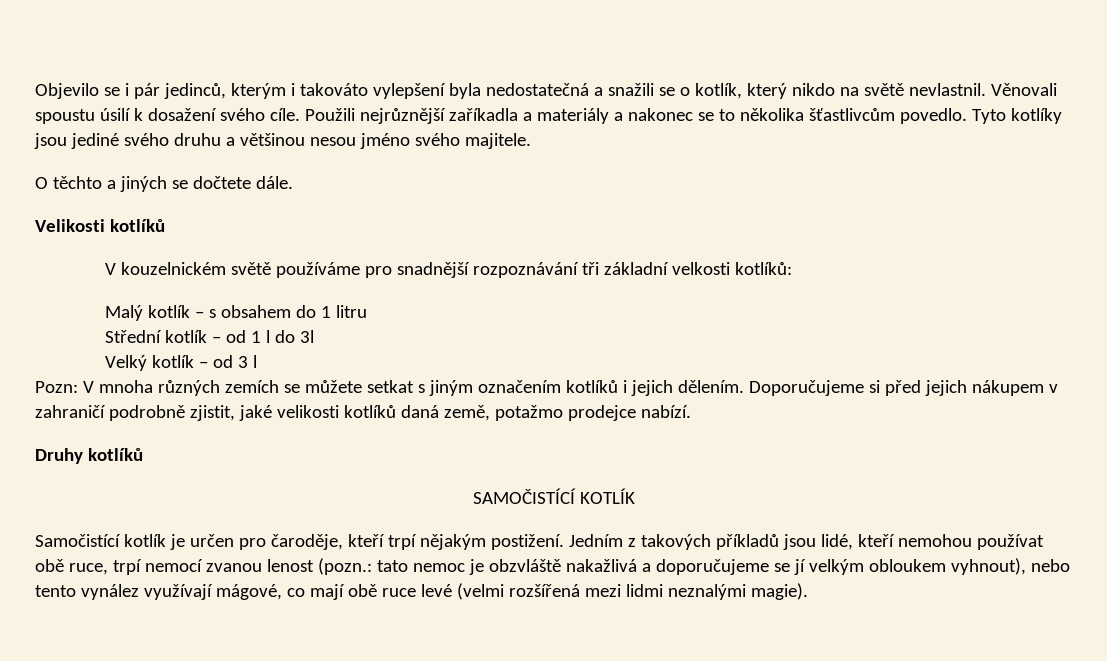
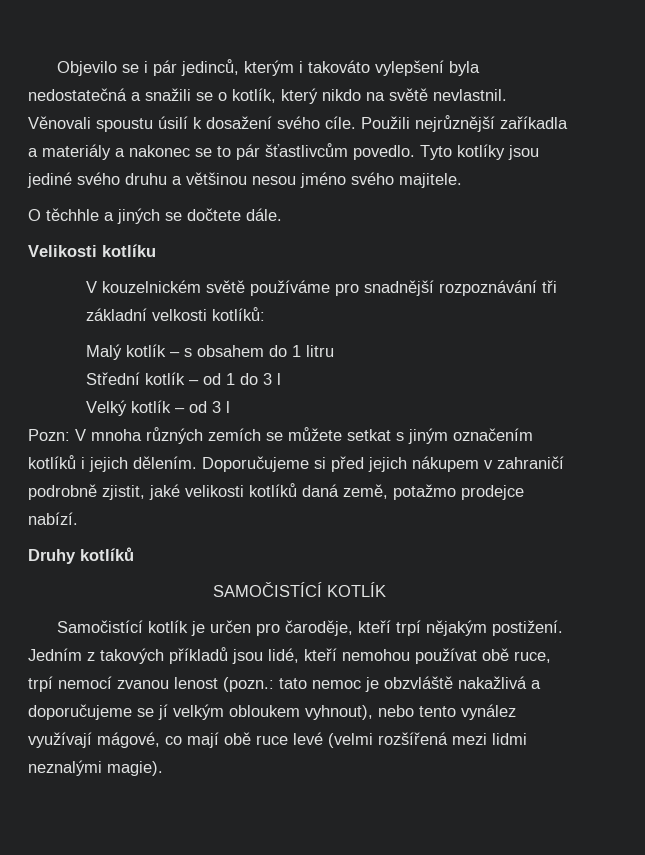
[739,108,804,121] několika -> [236,144,260,160] pár
[52,176,102,189] těchto -> [46,208,99,221] těchhle
[109,219,165,232] kotlíků -> [102,244,156,257] kotlíku
[265,330,314,343] l do 3l -> [240,373,282,385] do 3 l

